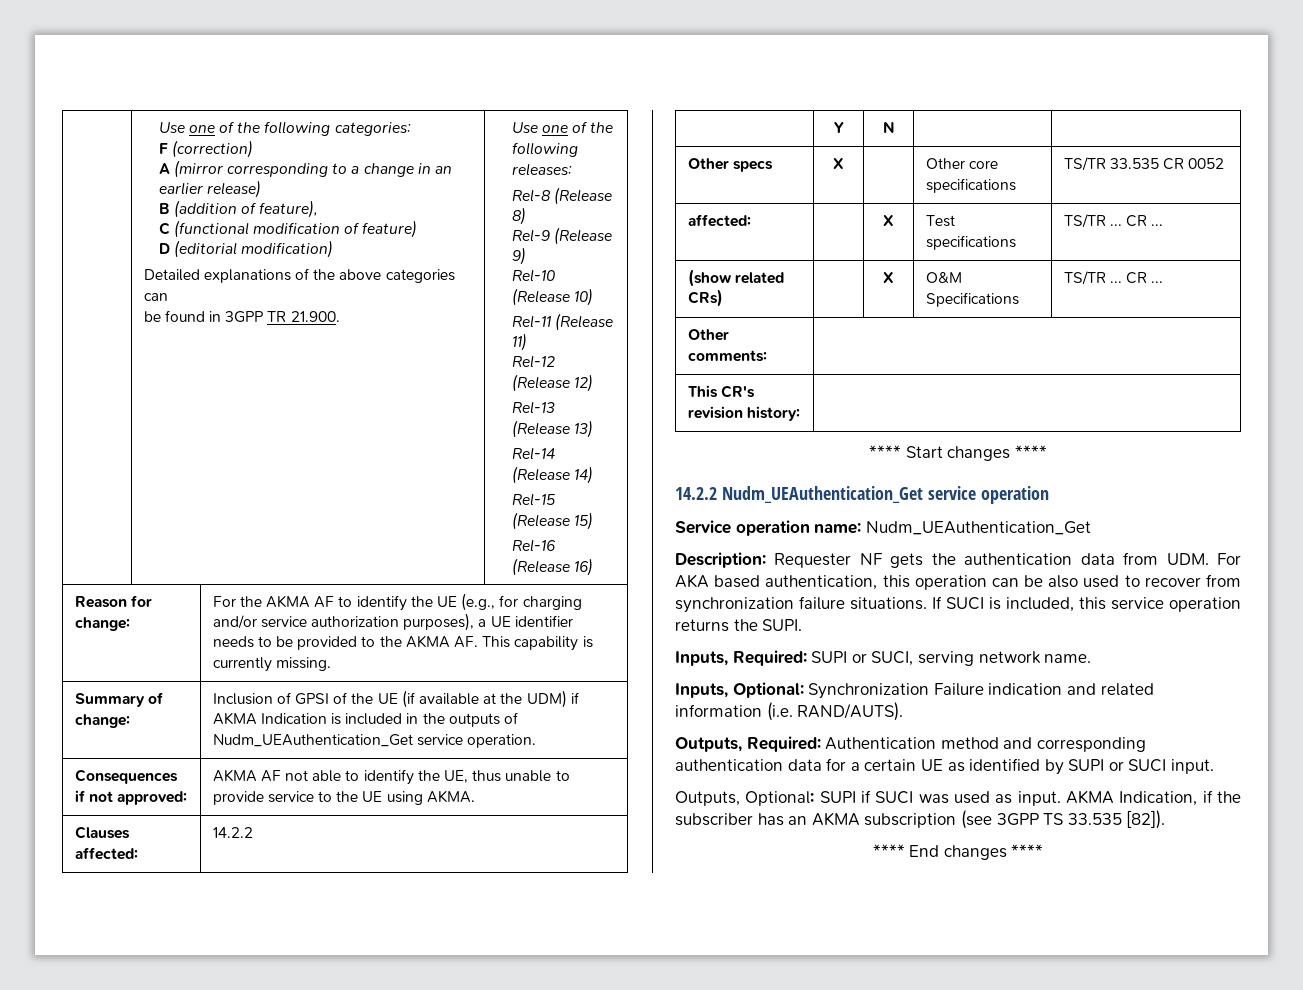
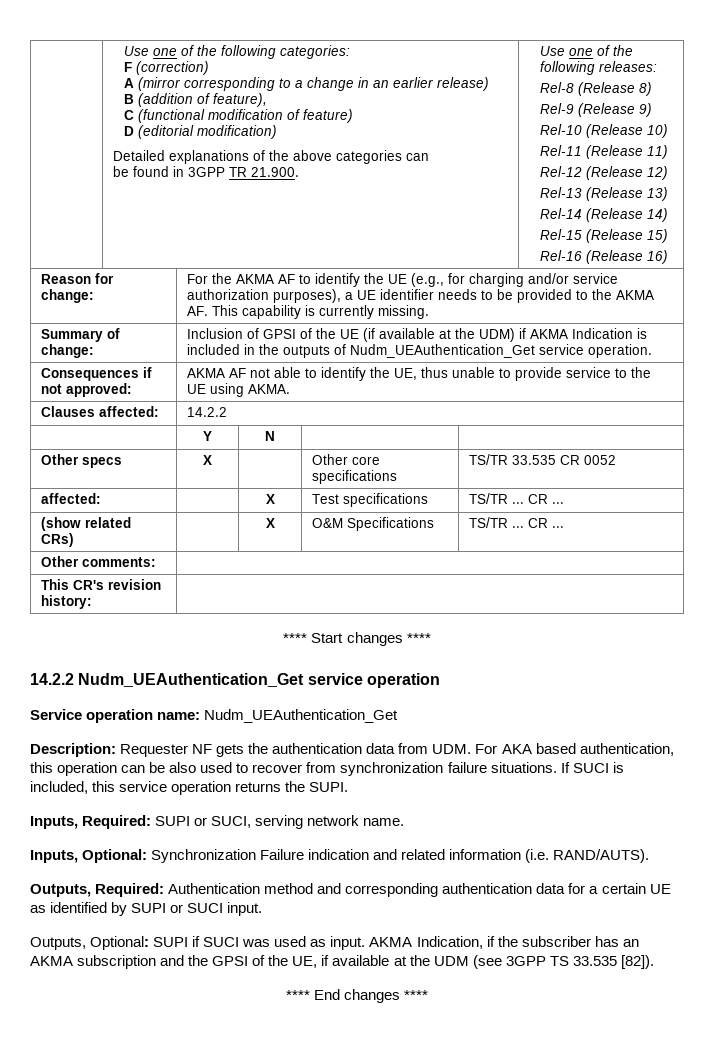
(957, 820) none -> [160,955,469,968] and the GPSI of the UE, if available at the UDM

